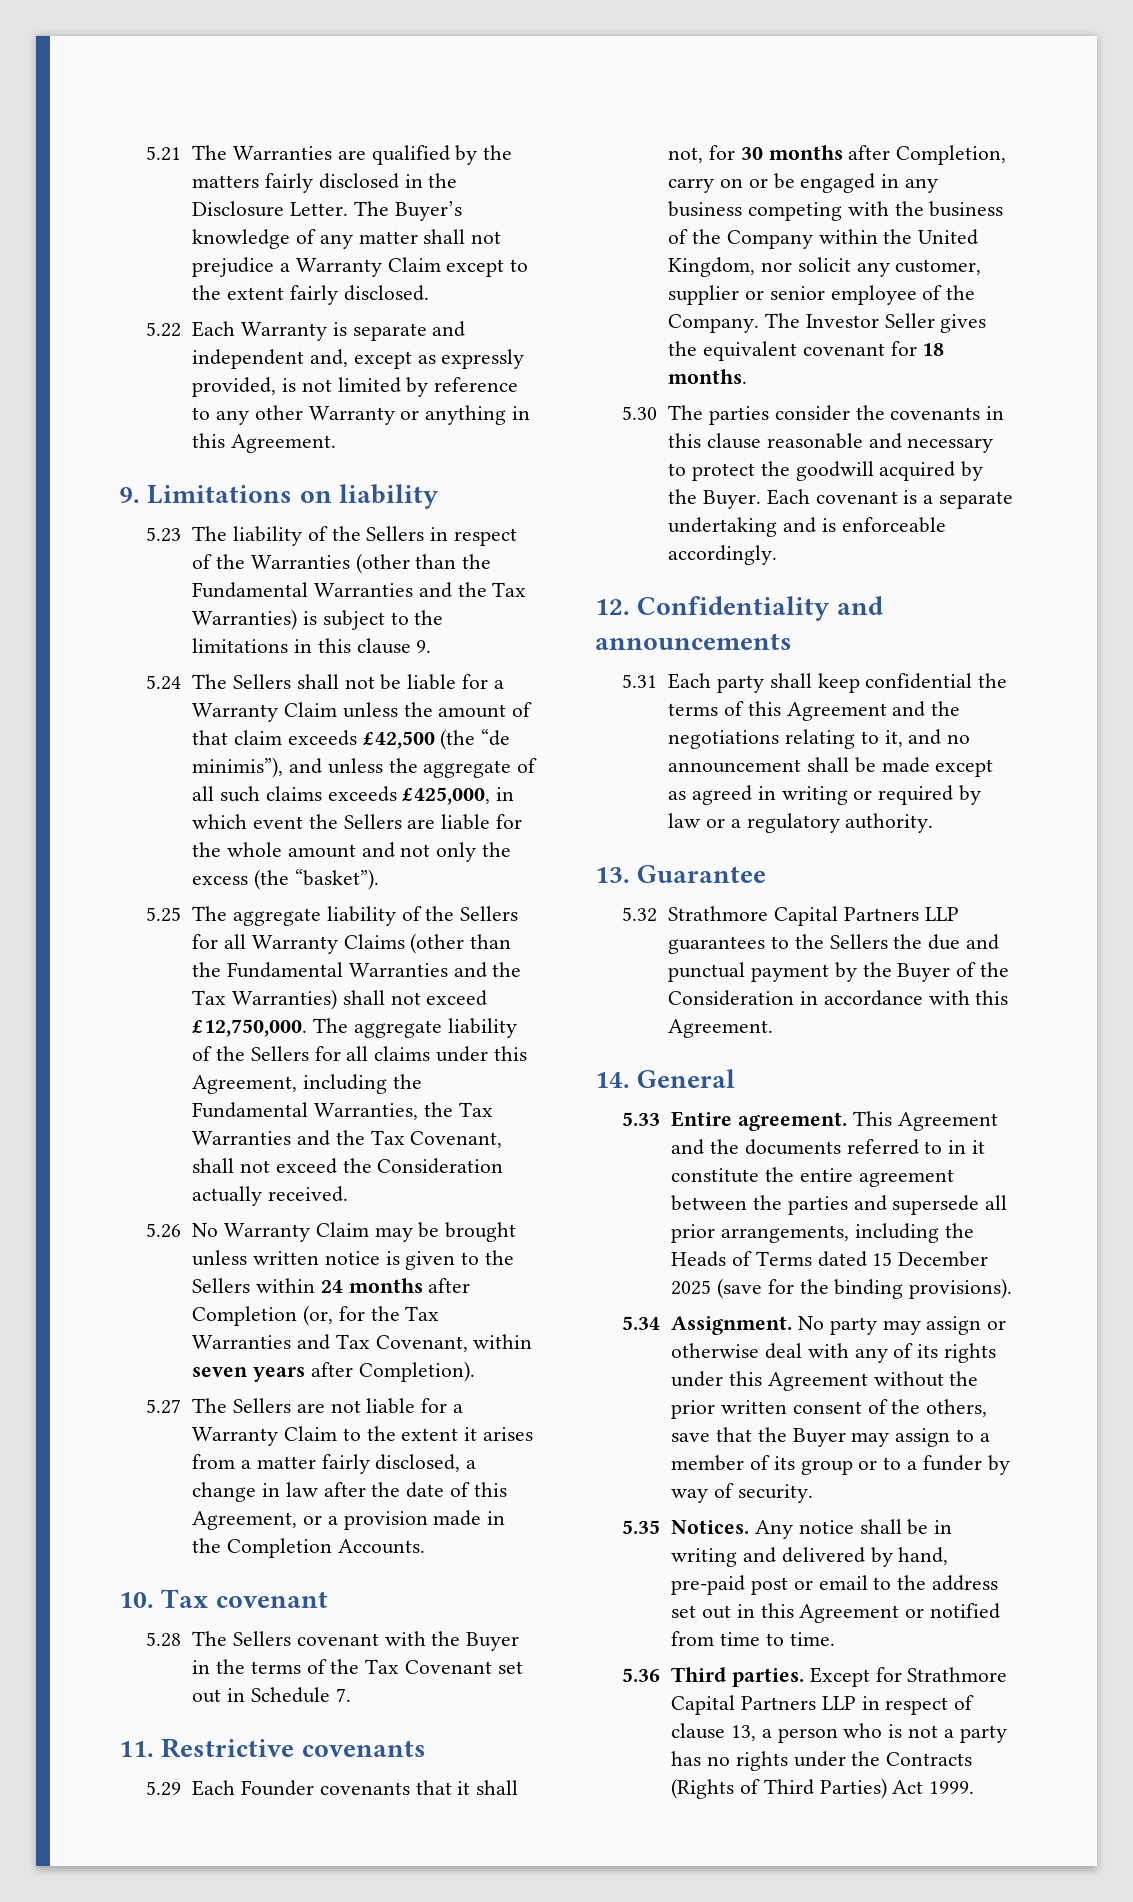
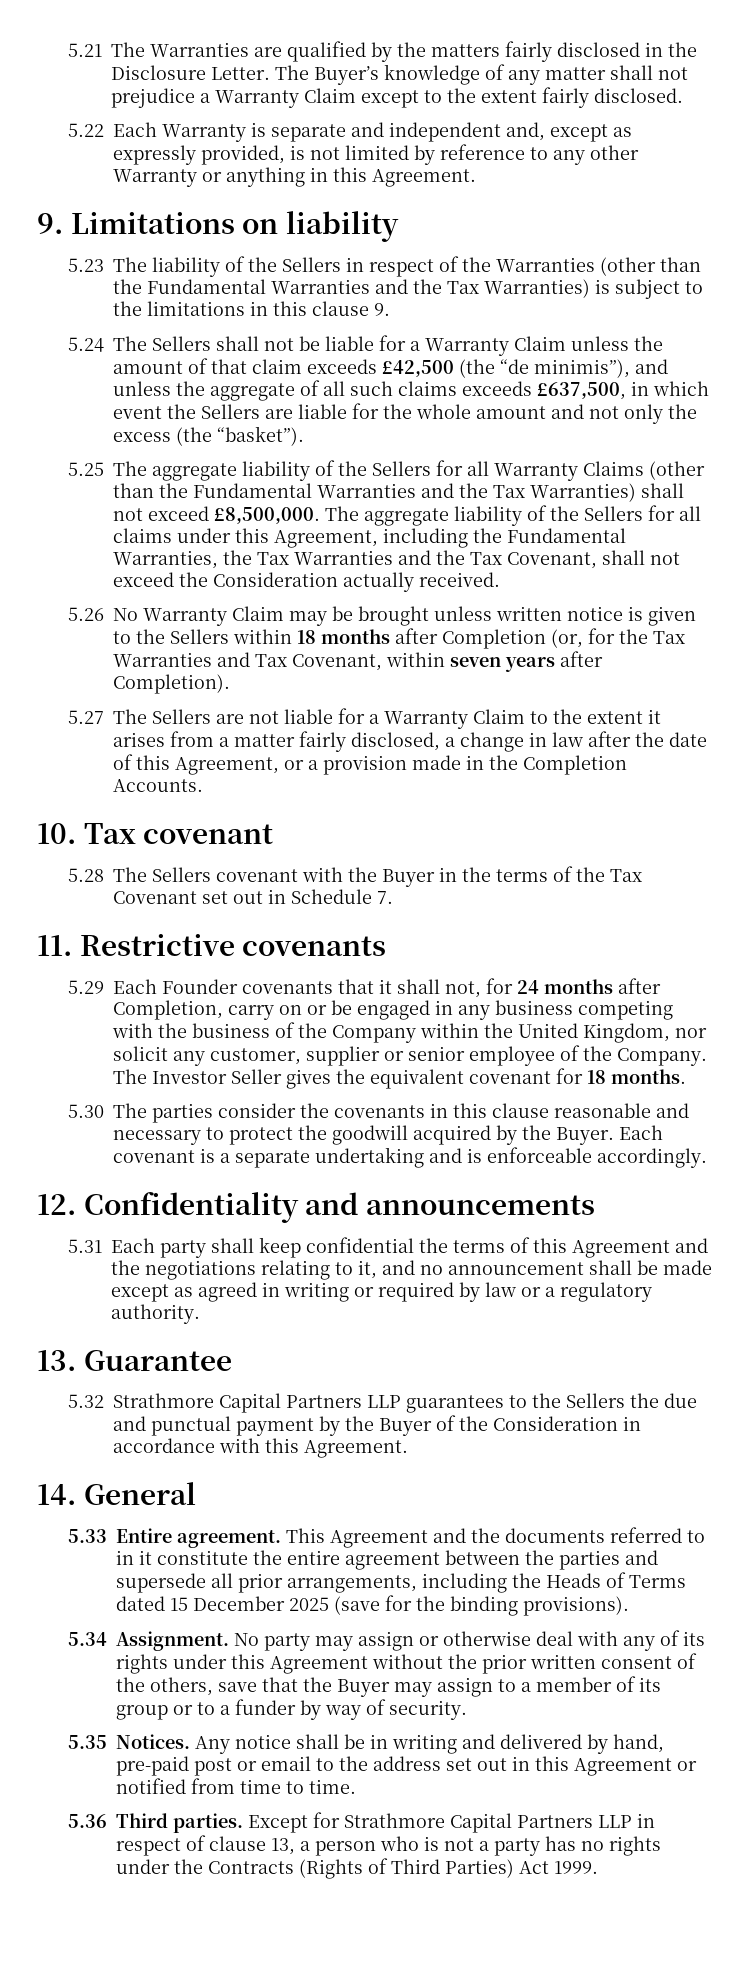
[402,787,491,805] £425,000, -> [537,382,627,400] £637,500,
[192,1019,308,1037] £12,750,000. -> [214,507,321,524] £8,500,000.
[320,1280,343,1293] 24 -> [297,630,317,644] 18
[740,147,763,160] 30 -> [517,980,540,994] 24

